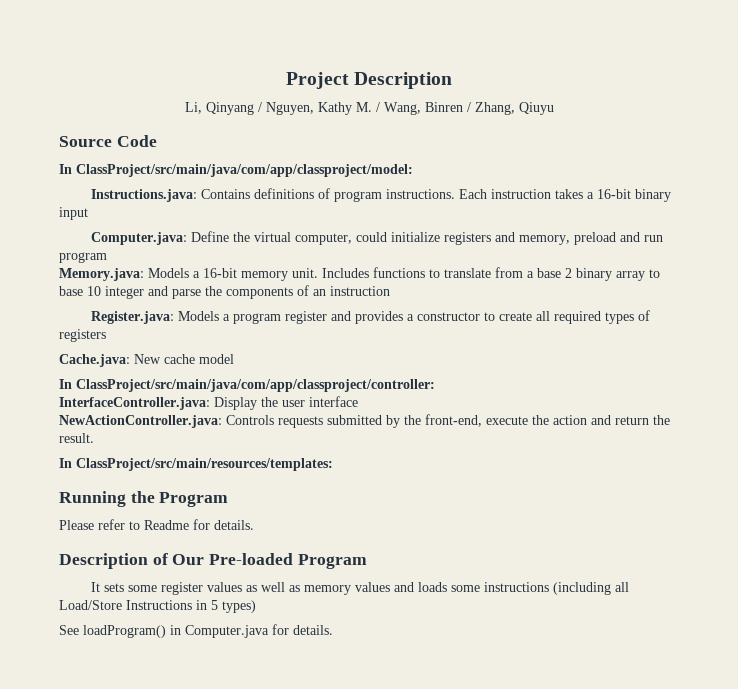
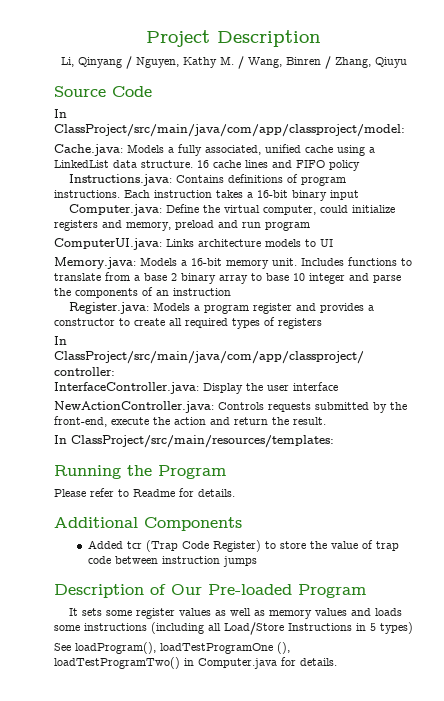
(413, 170) none -> [54,144,375,156] [54,160,360,171] // Cache.java: Models a fully associated, unified cache using a LinkedList data structure. 16 cache lines and FIFO policy
(107, 257) none -> [54,238,333,250] // ComputerUI.java: Links architecture models to UI
[59,354,234,367] // Cache.java: New cache model -> (322, 323) none
(254, 525) none -> [54,517,242,531] [87,540,399,552] [87,556,257,567] // Additional Components // Added tcr (Trap Code Register) to store the value of trap code between instruction jumps
[83,625,166,638] loadProgram() -> [75,642,290,654] [54,657,180,669] loadProgram(), loadTestProgramOne (), loadTestProgramTwo()

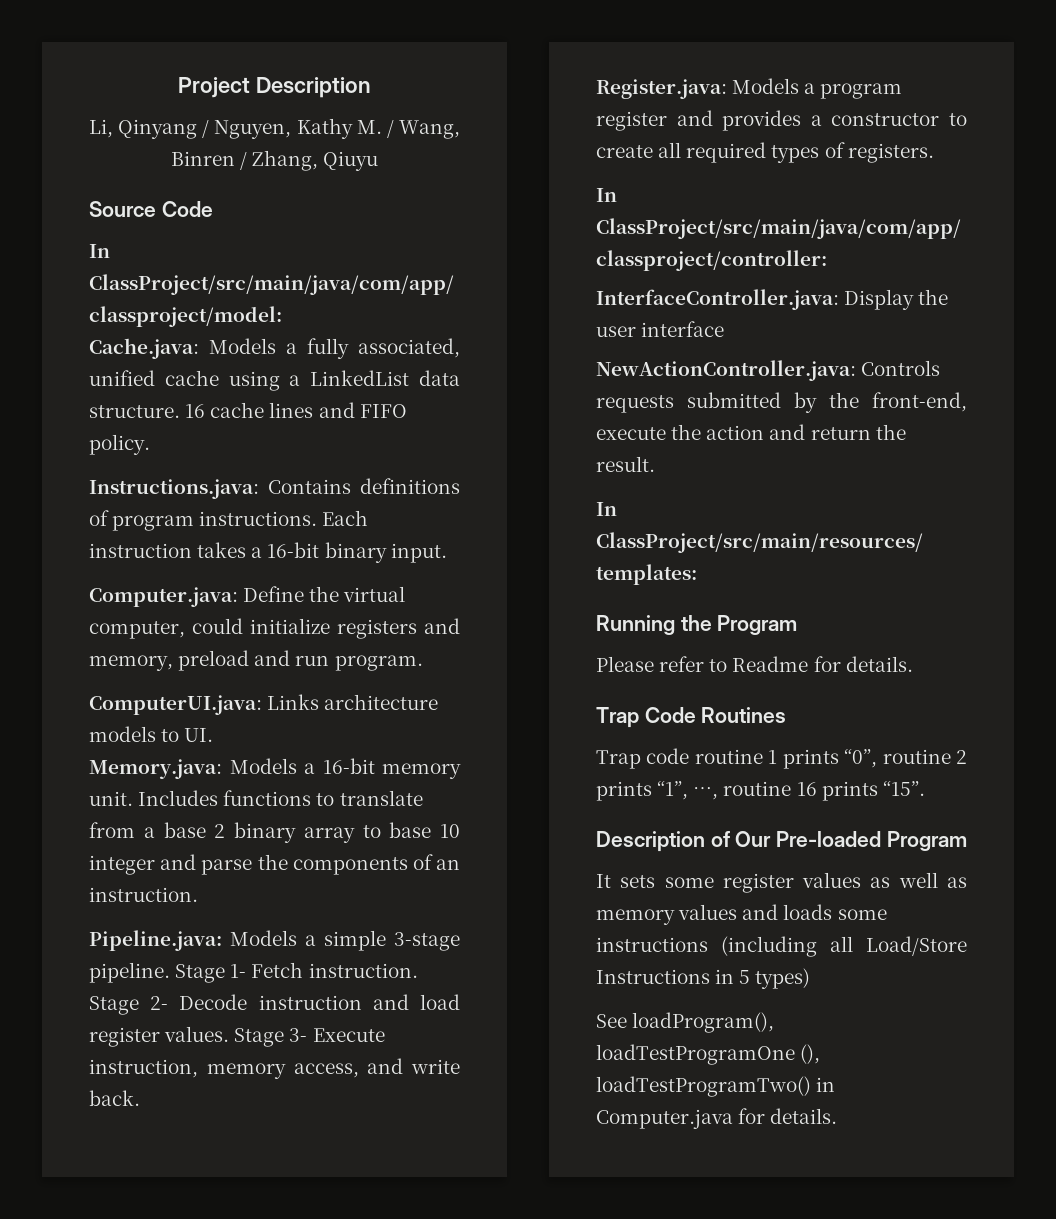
[329,160,360,171] policy -> [89,434,150,455] policy.
[330,190,359,200] input -> [390,543,447,563] input.
[265,221,310,231] program -> [334,655,423,671] program.
[320,239,333,247] UI -> [184,728,214,742] UI.
[173,288,231,296] instruction -> [89,887,198,902] [89,930,460,951] [89,962,418,983] [89,994,460,1015] [89,1026,385,1047] [89,1058,460,1079] [89,1090,140,1106] instruction. // Pipeline.java: Models a simple 3-stage pipeline. Stage 1- Fetch instruction. Stage 2- Decode instruction and load register values. Stage 3- Execute instruction, memory access, and write back.
[278,318,322,329] registers -> [847,143,934,163] registers.
[54,517,242,531] [87,540,399,552] [87,556,257,567] Additional Components // Added tcr (Trap Code Register) to store the value of trap code between instruction jumps -> [596,707,787,728] [596,748,967,769] [596,781,925,801] Trap Code Routines // Trap code routine 1 prints “0”, routine 2 prints “1”, …, routine 16 prints “15”.

